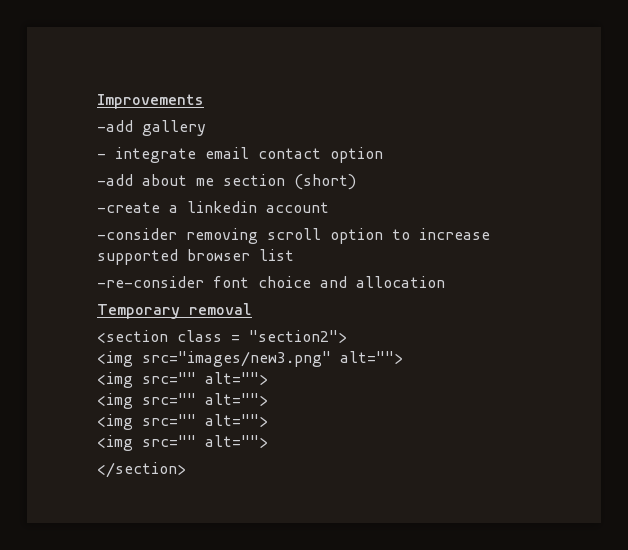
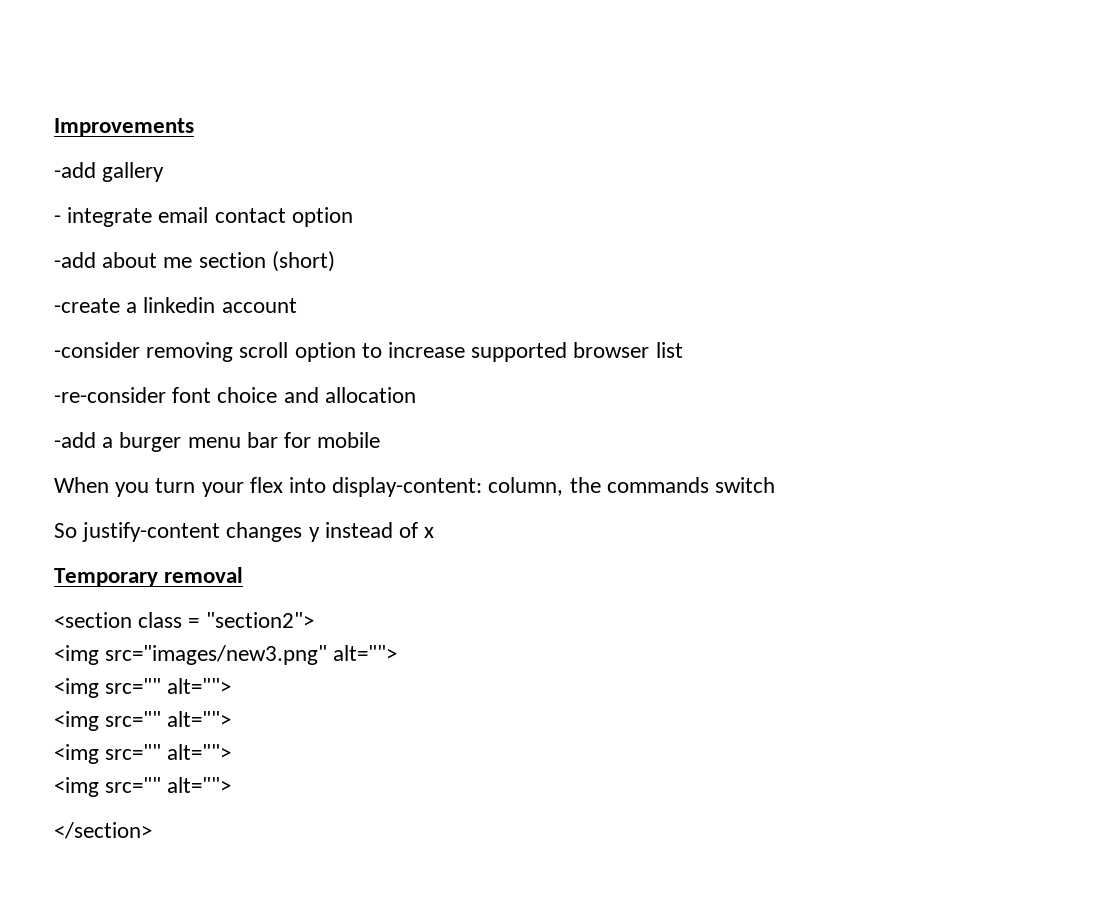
(445, 282) none -> [54,432,381,452] [54,477,776,497] [54,522,435,542] // -add a burger menu bar for mobile // When you turn your flex into display-content: column, the commands switch // So justify-content changes y instead of x

